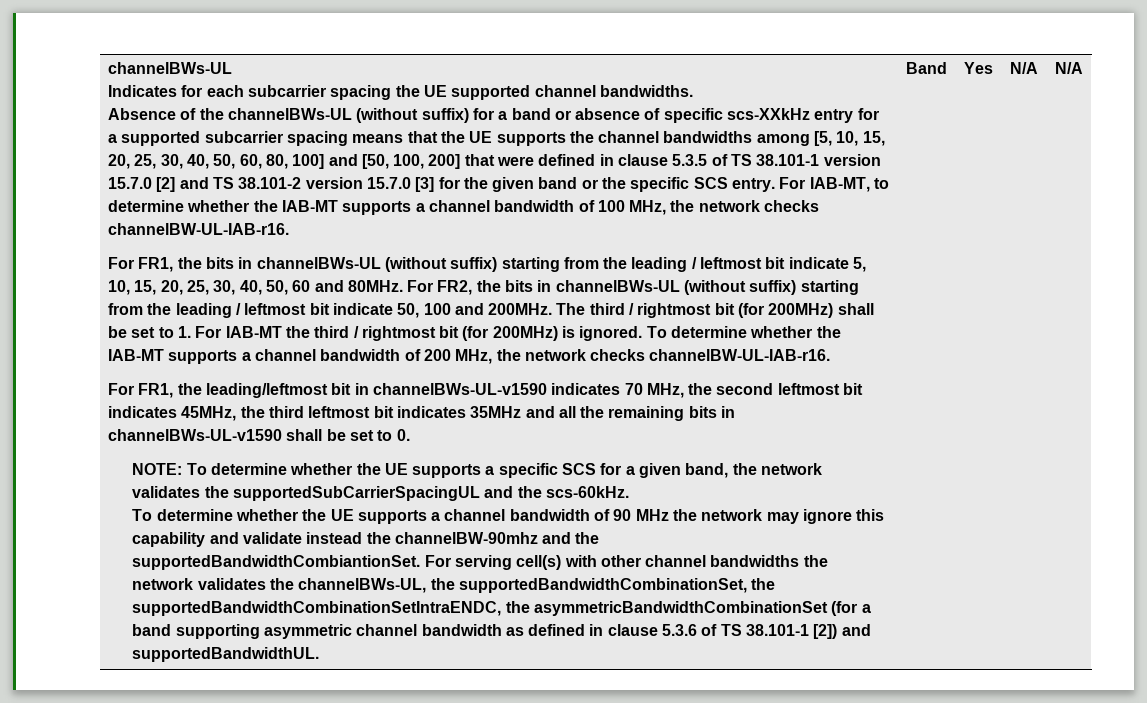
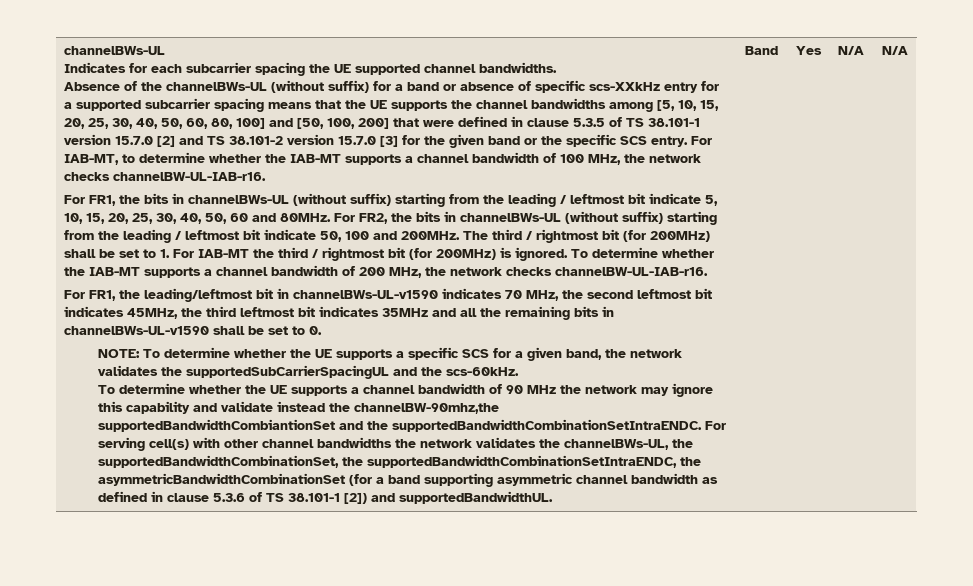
[394,532,600,544] [132,555,421,570] channelBW-90mhz and the supportedBandwidthCombiantionSet. -> [354,403,500,414] [98,419,703,432] channelBW-90mhz,the supportedBandwidthCombiantionSet and the supportedBandwidthCombinationSetIntraENDC.

